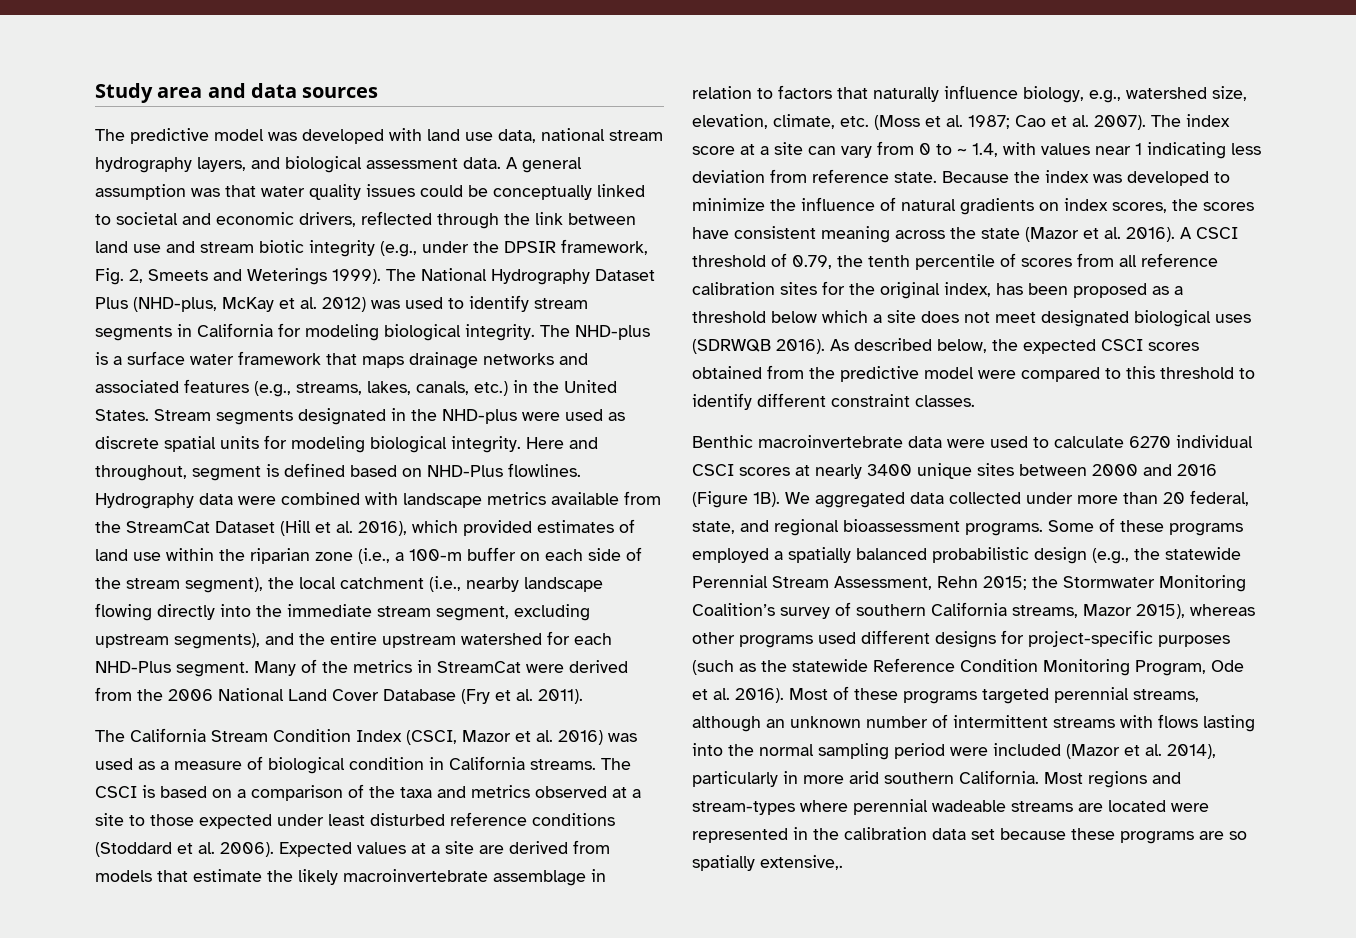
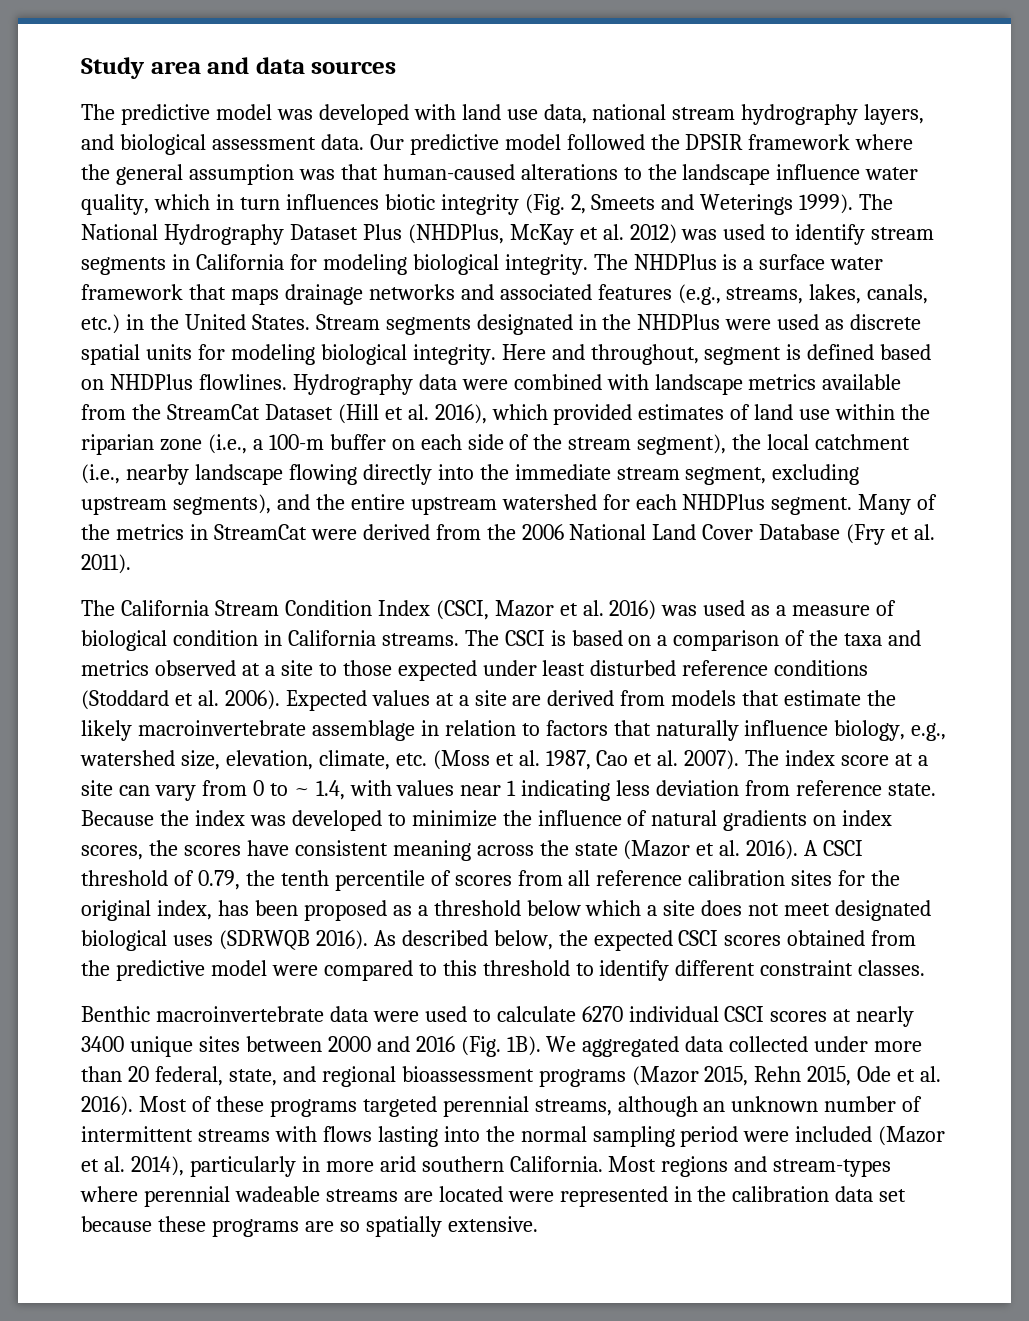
[506,157,582,173] [95,184,645,200] [95,211,636,229] [95,239,648,257] [95,268,124,285] A general assumption was that water quality issues could be conceptually linked to societal and economic drivers, reflected through the link between land use and stream biotic integrity (e.g., under the DPSIR framework, Fig. -> [369,134,914,155] [81,164,919,185] [81,194,565,215] Our predictive model followed the DPSIR framework where the general assumption was that human-caused alterations to the landscape influence water quality, which in turn influences biotic integrity (Fig.
[133,297,217,312] (NHD-plus, -> [407,224,504,244] (NHDPlus,
[575,325,650,340] NHD-plus -> [633,254,717,270] NHDPlus
[442,409,517,424] NHD-plus -> [637,314,721,330] NHDPlus
[427,465,503,477] NHD-Plus -> [109,374,193,390] NHDPlus
[95,661,171,673] NHD-Plus -> [682,494,766,510] NHDPlus
[968,115,1010,129] 1987; -> [545,750,591,770] 1987,
[692,491,748,508] (Figure -> [460,1036,501,1057] (Fig.
[965,518,1243,536] [692,547,1241,564] [692,575,1246,592] [692,602,1255,619] [692,630,1230,648] [692,658,1206,676] programs. Some of these programs employed a spatially balanced probabilistic design (e.g., the statewide Perennial Stream Assessment, Rehn 2015; the Stormwater Monitoring Coalition’s survey of southern California streams, Mazor 2015), whereas other programs used different designs for project-specific purposes (such as the statewide Reference Condition Monitoring Program, -> [538,1066,852,1087] programs (Mazor 2015, Rehn 2015,
[760,855,843,870] extensive,. -> [447,1216,538,1232] extensive.

